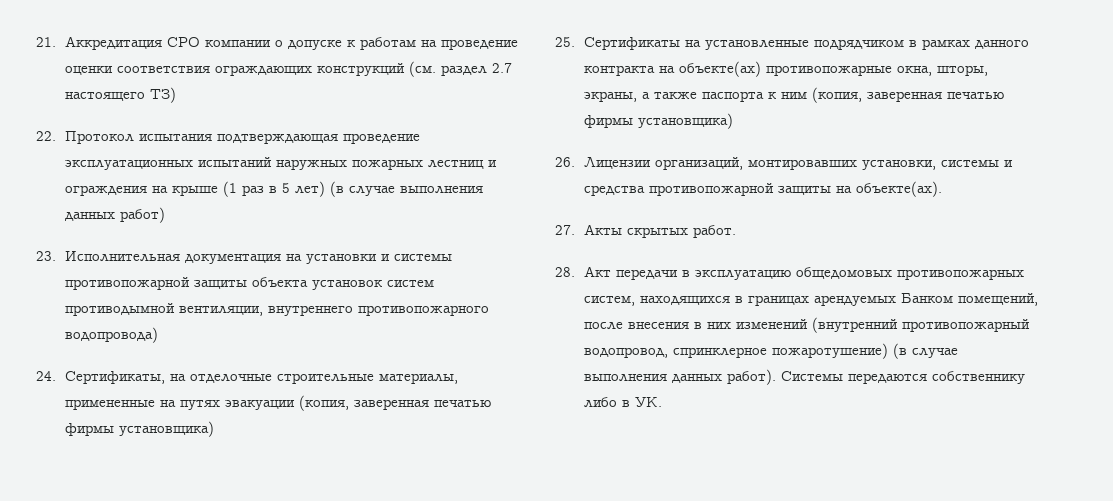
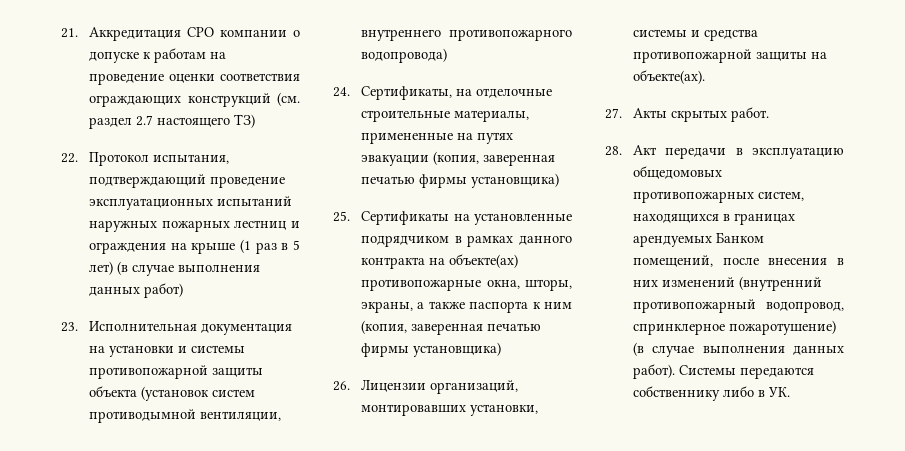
[138,133,338,144] испытания подтверждающая -> [153,154,230,164] [89,174,207,188] испытания, подтверждающий
[311,280,382,290] установок -> [141,386,210,401] (установок

